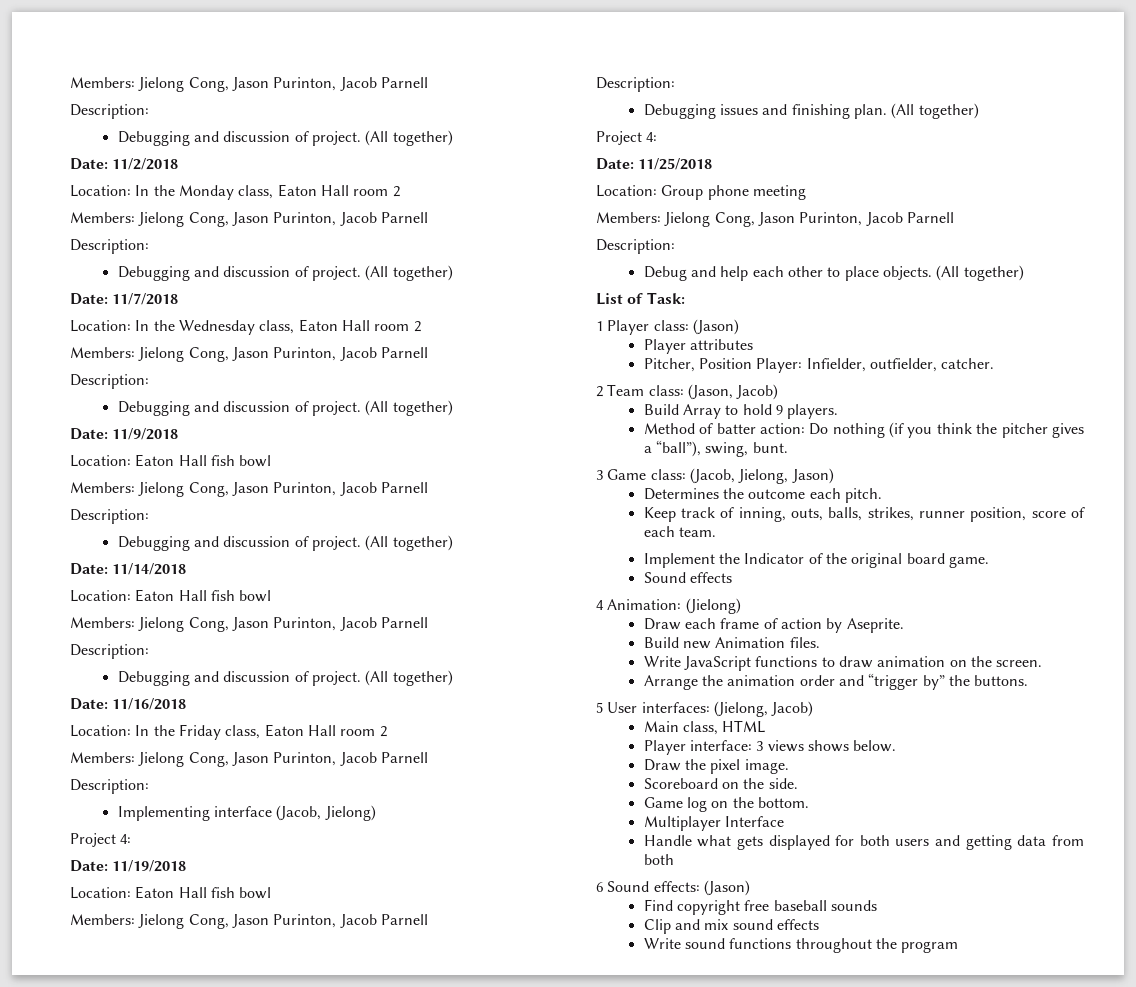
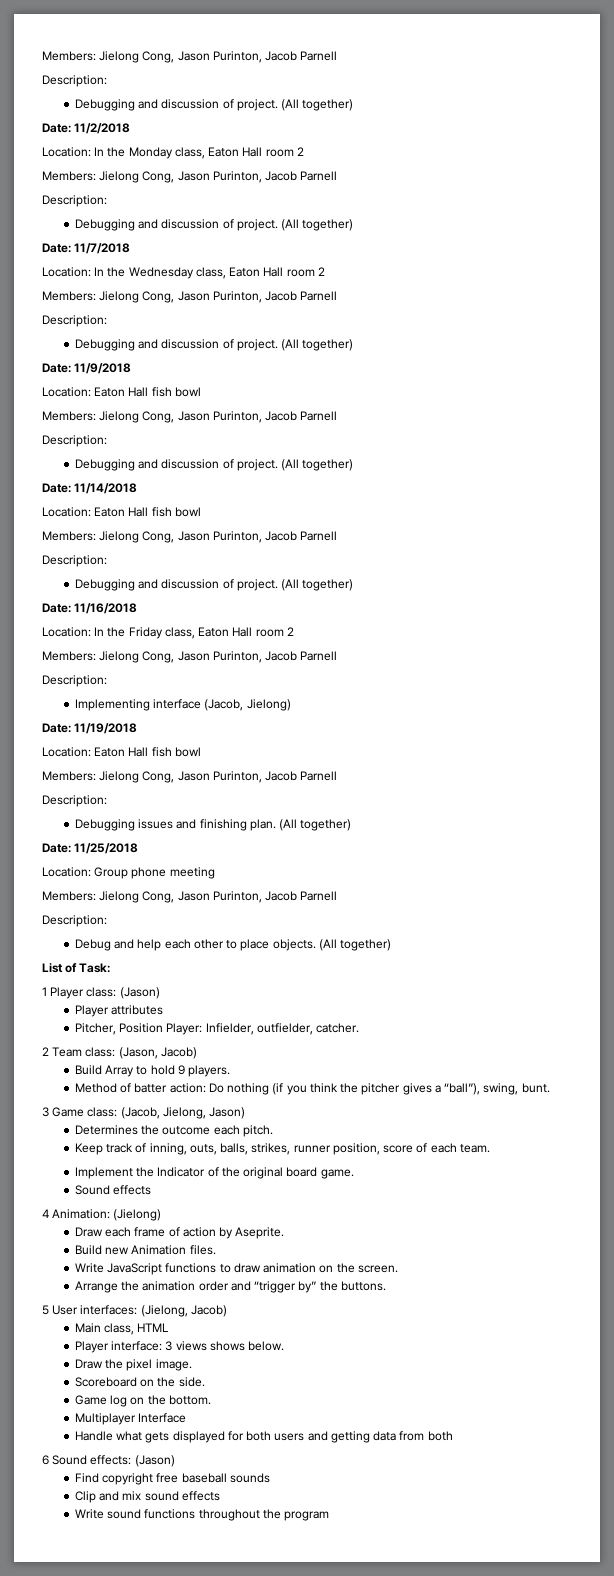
[70,833,132,847] // Project 4: -> (291, 705) none
[596,131,658,145] // Project 4: -> (352, 825) none

